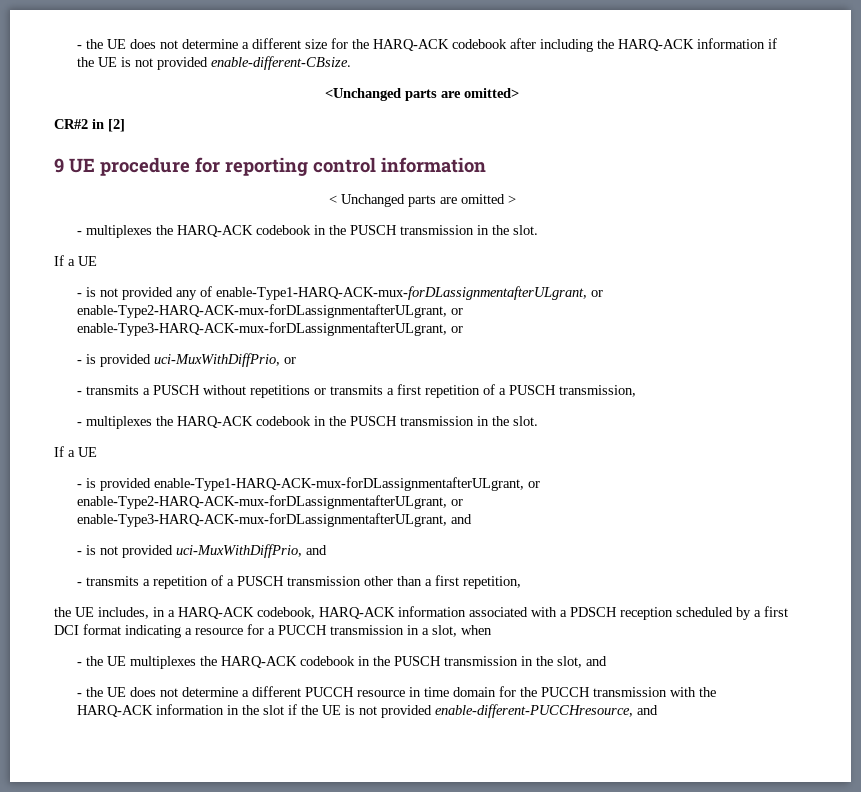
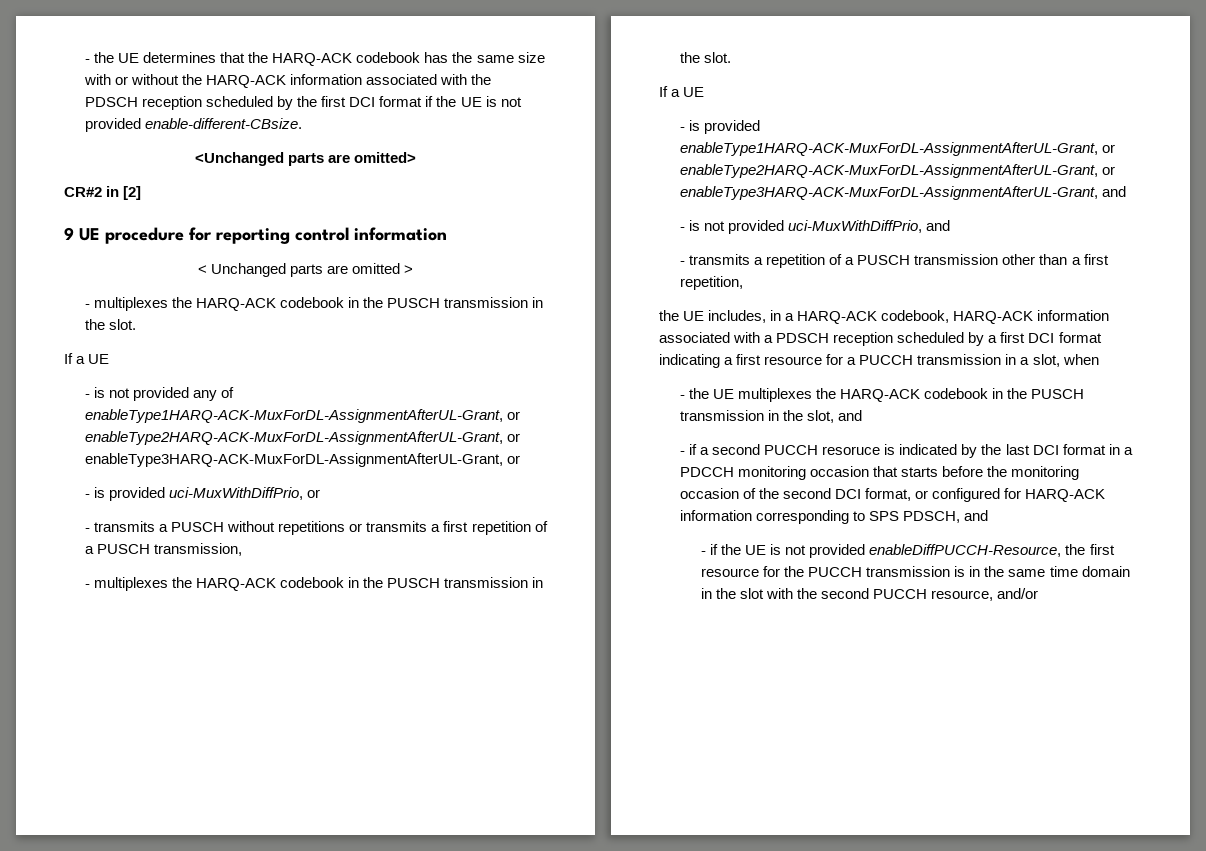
[76,38,765,52] - the UE does not determine a different size for the HARQ-ACK codebook after including the HARQ-ACK information -> [85,52,545,66] [84,74,492,88] [85,96,423,110] - the UE determines that the HARQ-ACK codebook has the same size with or without the HARQ-ACK information associated with the PDSCH reception scheduled by the first DCI format
[215,286,603,300] [76,304,463,318] [76,322,447,336] enable-Type1-HARQ-ACK-mux-forDLassignmentafterULgrant, or enable-Type2-HARQ-ACK-mux-forDLassignmentafterULgrant, or enable-Type3-HARQ-ACK-mux-forDLassignmentafterULgrant, -> [85,409,521,423] [85,431,521,445] [85,453,504,467] enableType1HARQ-ACK-MuxForDL-AssignmentAfterUL-Grant, or enableType2HARQ-ACK-MuxForDL-AssignmentAfterUL-Grant, or enableType3HARQ-ACK-MuxForDL-AssignmentAfterUL-Grant,
[153,477,540,491] [76,495,463,509] [76,513,447,527] enable-Type1-HARQ-ACK-mux-forDLassignmentafterULgrant, or enable-Type2-HARQ-ACK-mux-forDLassignmentafterULgrant, or enable-Type3-HARQ-ACK-mux-forDLassignmentafterULgrant, -> [680,142,1116,156] [680,164,1116,178] [680,186,1099,200] enableType1HARQ-ACK-MuxForDL-AssignmentAfterUL-Grant, or enableType2HARQ-ACK-MuxForDL-AssignmentAfterUL-Grant, or enableType3HARQ-ACK-MuxForDL-AssignmentAfterUL-Grant,
(192, 631) none -> [736,354,762,365] first
[85,686,716,697] [76,704,658,718] the UE does not determine a different PUCCH resource in time domain for the PUCCH transmission with the HARQ-ACK information in the slot if the UE is not provided enable-different-PUCCHresource, and -> [689,444,1133,458] [680,466,1080,480] [680,488,1106,502] [680,510,989,524] [701,544,1115,558] [701,566,1130,577] [701,588,1039,601] if a second PUCCH resoruce is indicated by the last DCI format in a PDCCH monitoring occasion that starts before the monitoring occasion of the second DCI format, or configured for HARQ-ACK information corresponding to SPS PDSCH, and // - if the UE is not provided enableDiffPUCCH-Resource, the first resource for the PUCCH transmission is in the same time domain in the slot with the second PUCCH resource, and/or

